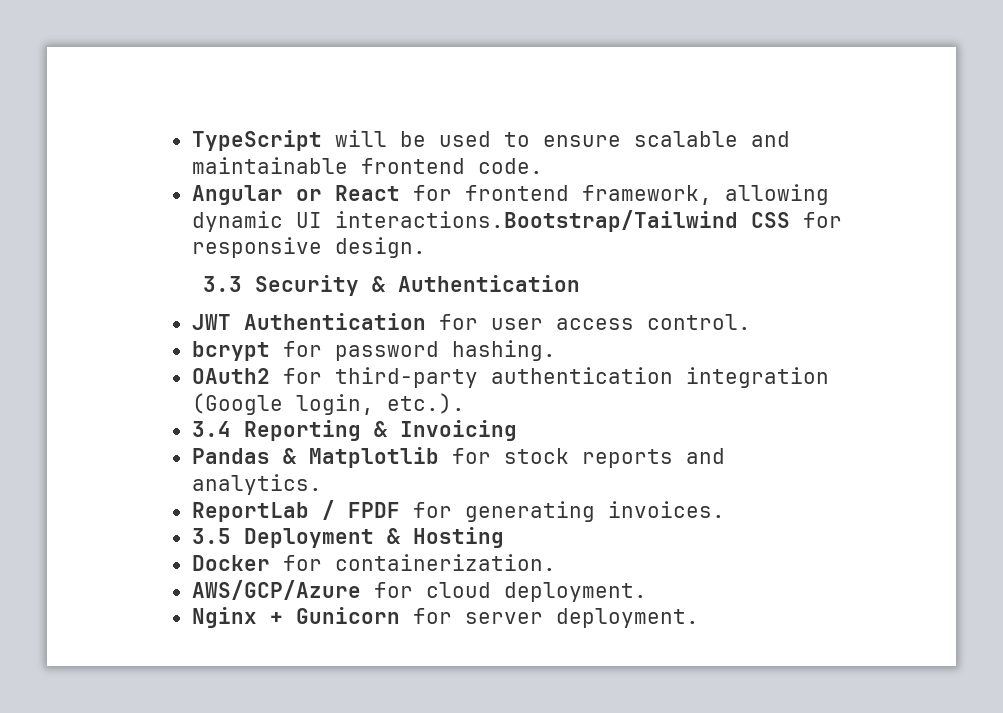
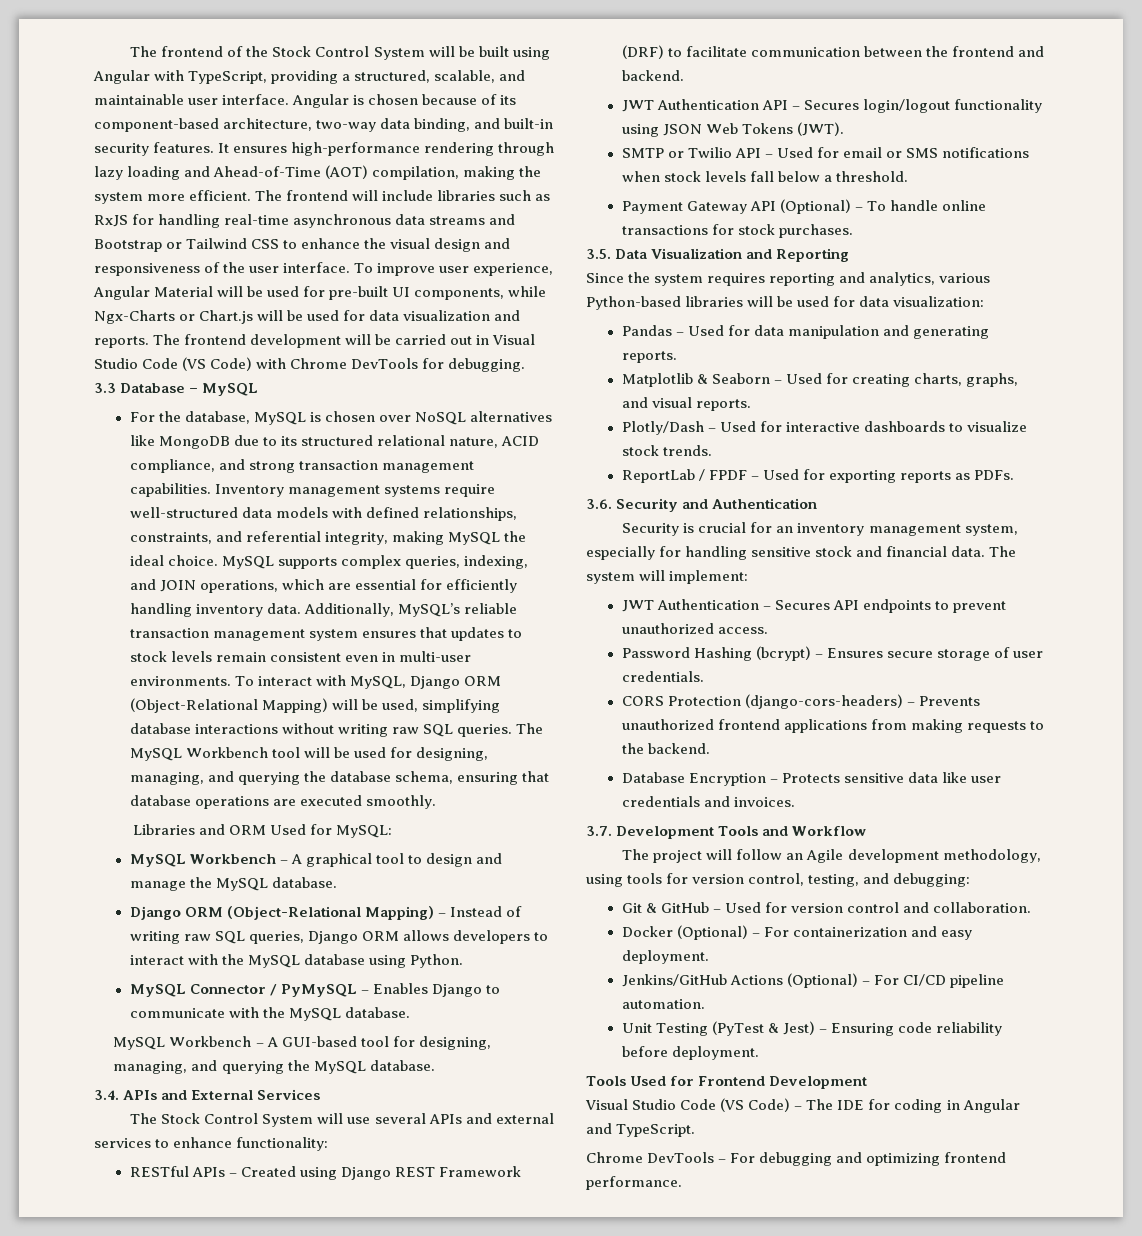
[191,130,790,151] [191,157,543,174] [191,184,829,205] [191,210,842,232] [191,237,426,258] [202,275,580,296] [191,313,751,330] [191,340,556,361] [191,367,829,388] [191,393,465,415] [191,420,517,441] [191,447,725,468] [191,474,322,495] [191,500,725,522] [191,527,504,548] [191,554,556,571] [191,580,647,602] [191,607,699,628] TypeScript will be used to ensure scalable and maintainable frontend code. // Angular or React for frontend framework, allowing dynamic UI interactions.Bootstrap/Tailwind CSS for responsive design. // 3.3 Security & Authentication // JWT Authentication for user access control. // bcrypt for password hashing. // OAuth2 for third-party authentication integration (Google login, etc.). // 3.4 Reporting & Invoicing // Pandas & Matplotlib for stock reports and analytics. // ReportLab / FPDF for generating invoices. // 3.5 Deployment & Hosting // Docker for containerization. // AWS/GCP/Azure for cloud deployment. // Nginx + Gunicorn for server deployment. -> [130,46,550,60] [93,70,526,84] [94,94,517,108] [94,118,554,132] [94,142,555,156] [94,165,542,180] [94,190,551,204] [94,214,516,228] [94,238,511,252] [94,262,554,276] [93,286,547,300] [94,310,521,324] [94,334,536,348] [94,357,526,372] [94,383,259,396] [129,411,553,425] [129,435,540,449] [129,459,475,473] [129,483,496,497] [129,507,518,521] [129,531,527,545] [129,555,529,569] [129,579,518,593] [129,603,518,617] [129,627,523,641] [129,651,472,662] [129,675,502,689] [129,698,501,713] [129,723,544,737] [129,747,489,761] [129,771,550,785] [129,795,437,809] [132,824,393,838] [129,853,503,867] [129,877,338,891] [129,906,523,920] [129,930,549,944] [129,954,464,968] [129,983,501,997] [129,1007,411,1021] [113,1036,491,1050] [113,1060,435,1074] [94,1089,321,1100] [130,1113,554,1127] [94,1137,329,1151] [129,1166,522,1180] [621,45,1045,59] [621,70,684,81] [621,99,1043,113] [621,122,845,137] [621,147,1030,158] [621,171,909,182] [621,199,987,214] [621,224,854,238] [586,248,850,262] [586,272,991,286] [586,296,985,310] [621,325,990,339] [621,351,677,363] [621,373,1019,387] [621,397,752,411] [621,421,1028,435] [621,445,712,456] [621,469,1015,483] [586,498,818,512] [622,522,1018,536] [586,546,1017,560] [586,570,749,584] [621,599,1007,613] [621,623,768,634] [621,646,1044,661] [621,671,704,682] [621,694,981,709] [621,719,1045,733] [621,743,710,754] [621,772,1002,786] [621,796,796,807] [586,826,867,839] [622,849,1041,863] [586,873,971,887] [621,902,1032,913] [621,925,973,940] [621,950,709,964] [621,973,1005,988] [621,999,705,1009] [621,1021,1003,1036] [621,1046,759,1060] [586,1076,868,1089] [585,1098,1020,1113] [586,1123,696,1137] [586,1152,1007,1166] [586,1176,682,1190] The frontend of the Stock Control System will be built using Angular with TypeScript, providing a structured, scalable, and maintainable user interface. Angular is chosen because of its component-based architecture, two-way data binding, and built-in security features. It ensures high-performance rendering through lazy loading and Ahead-of-Time (AOT) compilation, making the system more efficient. The frontend will include libraries such as RxJS for handling real-time asynchronous data streams and Bootstrap or Tailwind CSS to enhance the visual design and responsiveness of the user interface. To improve user experience, Angular Material will be used for pre-built UI components, while Ngx-Charts or Chart.js will be used for data visualization and reports. The frontend development will be carried out in Visual Studio Code (VS Code) with Chrome DevTools for debugging. // 3.3 Database – MySQL // For the database, MySQL is chosen over NoSQL alternatives like MongoDB due to its structured relational nature, ACID compliance, and strong transaction management capabilities. Inventory management systems require well-structured data models with defined relationships, constraints, and referential integrity, making MySQL the ideal choice. MySQL supports complex queries, indexing, and JOIN operations, which are essential for efficiently handling inventory data. Additionally, MySQL’s reliable transaction management system ensures that updates to stock levels remain consistent even in multi-user environments. To interact with MySQL, Django ORM (Object-Relational Mapping) will be used, simplifying database interactions without writing raw SQL queries. The MySQL Workbench tool will be used for designing, managing, and querying the database schema, ensuring that database operations are executed smoothly. // Libraries and ORM Used for MySQL: // MySQL Workbench – A graphical tool to design and manage the MySQL database. // Django ORM (Object-Relational Mapping) – Instead of writing raw SQL queries, Django ORM allows developers to interact with the MySQL database using Python. // MySQL Connector / PyMySQL – Enables Django to communicate with the MySQL database. // MySQL Workbench – A GUI-based tool for designing, managing, and querying the MySQL database. // 3.4. APIs and External Services // The Stock Control System will use several APIs and external services to enhance functionality: // RESTful APIs – Created using Django REST Framework (DRF) to facilitate communication between the frontend and backend. // JWT Authentication API – Secures login/logout functionality using JSON Web Tokens (JWT). // SMTP or Twilio API – Used for email or SMS notifications when stock levels fall below a threshold. // Payment Gateway API (Optional) – To handle online transactions for stock purchases. // 3.5. Data Visualization and Reporting // Since the system requires reporting and analytics, various Python-based libraries will be used for data visualization: // Pandas – Used for data manipulation and generating reports. // Matplotlib & Seaborn – Used for creating charts, graphs, and visual reports. // Plotly/Dash – Used for interactive dashboards to visualize stock trends. // ReportLab / FPDF – Used for exporting reports as PDFs. // 3.6. Security and Authentication // Security is crucial for an inventory management system, especially for handling sensitive stock and financial data. The system will implement: // JWT Authentication – Secures API endpoints to prevent unauthorized access. // Password Hashing (bcrypt) – Ensures secure storage of user credentials. // CORS Protection (django-cors-headers) – Prevents unauthorized frontend applications from making requests to the backend. // Database Encryption – Protects sensitive data like user credentials and invoices. // 3.7. Development Tools and Workflow // The project will follow an Agile development methodology, using tools for version control, testing, and debugging: // Git & GitHub – Used for version control and collaboration. // Docker (Optional) – For containerization and easy deployment. // Jenkins/GitHub Actions (Optional) – For CI/CD pipeline automation. // Unit Testing (PyTest & Jest) – Ensuring code reliability before deployment. // Tools Used for Frontend Development // Visual Studio Code (VS Code) – The IDE for coding in Angular and TypeScript. // Chrome DevTools – For debugging and optimizing frontend performance.

